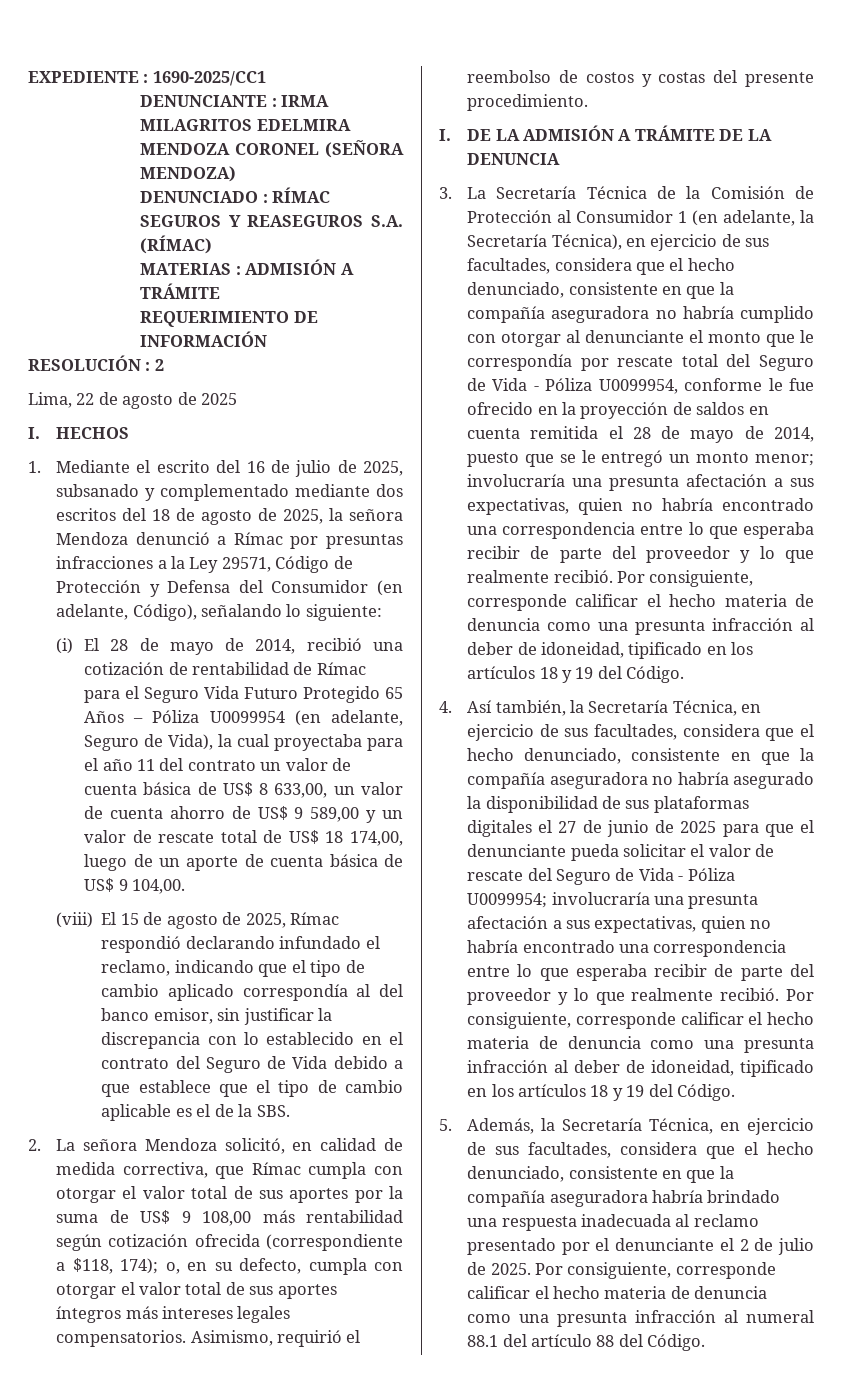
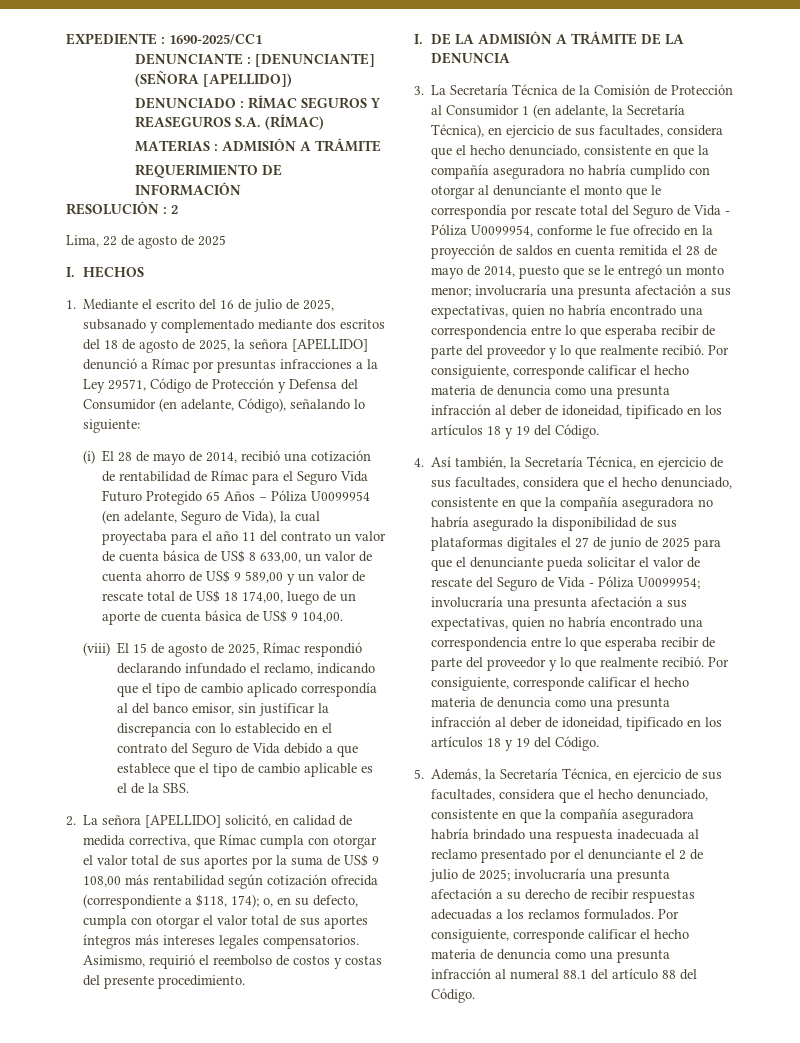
[281,95,330,107] [140,119,351,131] [140,140,404,158] [140,166,237,182] IRMA MILAGRITOS EDELMIRA MENDOZA CORONEL (SEÑORA MENDOZA) -> [254,53,375,67] [134,71,292,87] [DENUNCIANTE] (SEÑORA [APELLIDO])
[56,532,129,545] Mendoza -> [292,338,369,352] [APELLIDO]
[144,1138,217,1151] Mendoza -> [145,814,222,828] [APELLIDO]
[490,1263,531,1275] 2025. -> [479,868,671,883] [431,888,696,903] [431,909,655,920] 2025; involucraría una presunta afectación a su derecho de recibir respuestas adecuadas a los reclamos formulados.

